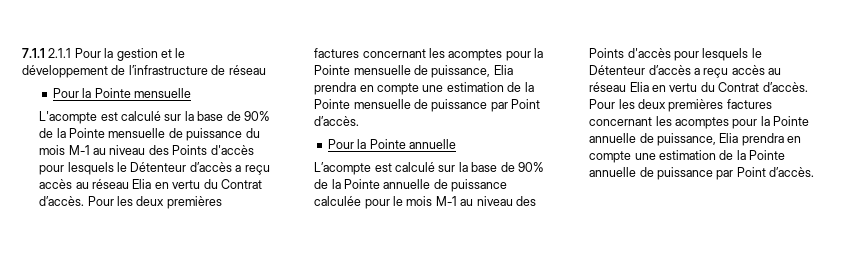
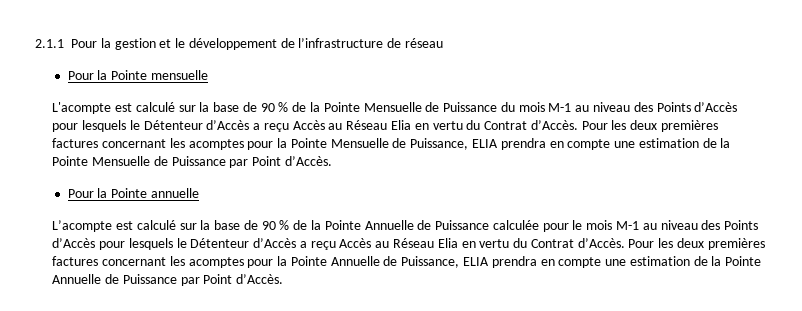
[22,48,45,58] 7.1.1 -> (35, 43) none
[243,111,270,121] [39,128,243,141] 90% de la Pointe mensuelle de puissance -> [260,102,498,112] 90 % de la Pointe Mensuelle de Puissance
[210,145,254,155] [39,162,270,175] [39,179,262,189] [39,196,85,206] d'accès pour lesquels le Détenteur d’accès a reçu accès au réseau Elia en vertu du Contrat d’accès. -> [694,102,738,112] [52,120,578,132] d’Accès pour lesquels le Détenteur d’Accès a reçu Accès au Réseau Elia en vertu du Contrat d’Accès.
[353,65,513,78] [314,82,534,95] [314,99,541,112] [314,116,360,126] mensuelle de puissance, Elia prendra en compte une estimation de la Pointe mensuelle de puissance par Point d’accès. -> [330,138,731,150] [52,156,332,168] Mensuelle de Puissance, ELIA prendra en compte une estimation de la Pointe Mensuelle de Puissance par Point d’Accès.
[517,162,544,172] [314,179,508,192] 90% de la Pointe annuelle de puissance -> [261,220,490,230] 90 % de la Pointe Annuelle de Puissance
[627,48,762,61] [589,65,782,78] [589,82,808,92] d'accès pour lesquels le Détenteur d’accès a reçu accès au réseau Elia en vertu du Contrat d’accès. -> [52,238,625,250] d’Accès pour lesquels le Détenteur d’Accès a reçu Accès au Réseau Elia en vertu du Contrat d’Accès.
[589,133,802,146] [589,150,786,163] [589,167,815,180] annuelle de puissance, Elia prendra en compte une estimation de la Pointe annuelle de puissance par Point d’accès. -> [330,256,762,268] [52,274,284,286] Annuelle de Puissance, ELIA prendra en compte une estimation de la Pointe Annuelle de Puissance par Point d’Accès.

